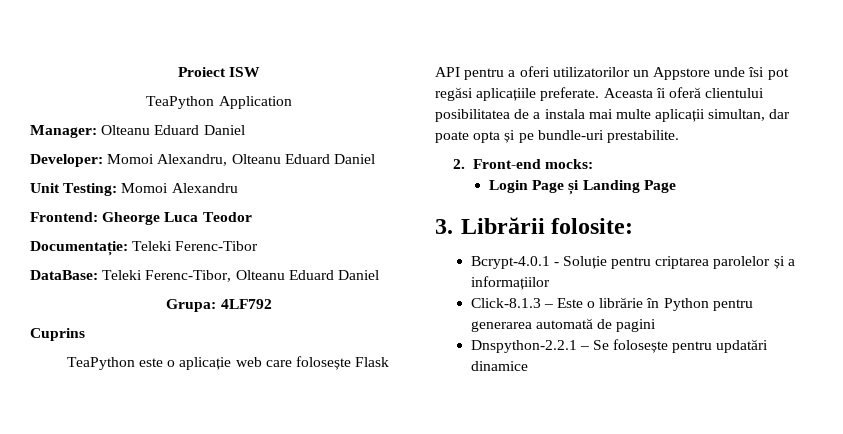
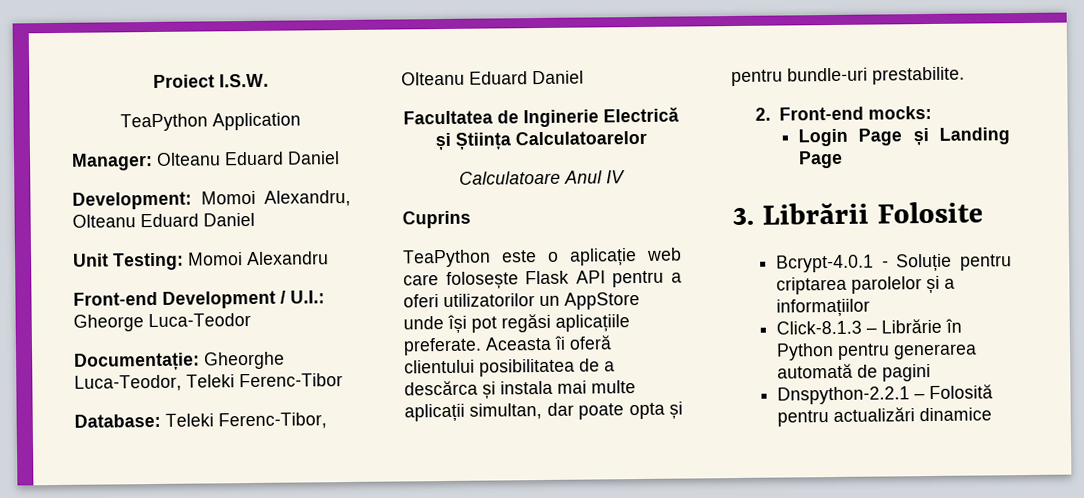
[229,67,261,77] ISW -> [218,73,269,88] I.S.W.
[30,154,103,167] Developer: -> [72,191,192,210] Development:
[30,212,252,225] Frontend: Gheorge Luca Teodor -> [73,290,325,309] [73,313,251,332] Front-end Development / U.I.: Gheorge Luca-Teodor
(128, 248) none -> [204,351,285,370] [74,374,182,392] Gheorghe Luca-Teodor,
[30,270,98,280] DataBase: -> [74,413,161,428] Database:
[166,299,272,312] Grupa: 4LF792 -> [402,107,679,128] [434,130,647,151] [459,170,626,185] Facultatea de Inginerie Electrică și Știința Calculatoarelor // Calculatoare Anul IV
[653,67,765,80] Appstore unde îsi -> [564,291,640,310] [403,314,467,333] AppStore unde își
(541, 115) none -> [404,380,496,399] descărca și
[518,133,534,143] pe -> [731,69,783,87] pentru
[551,218,634,234] folosite: -> [876,201,983,224] Folosite
[556,297,644,308] Este o librărie -> [881,318,943,334] Librărie
[592,339,769,353] Se folosește pentru updatări -> [929,384,994,400] [777,407,916,427] Folosită pentru actualizări

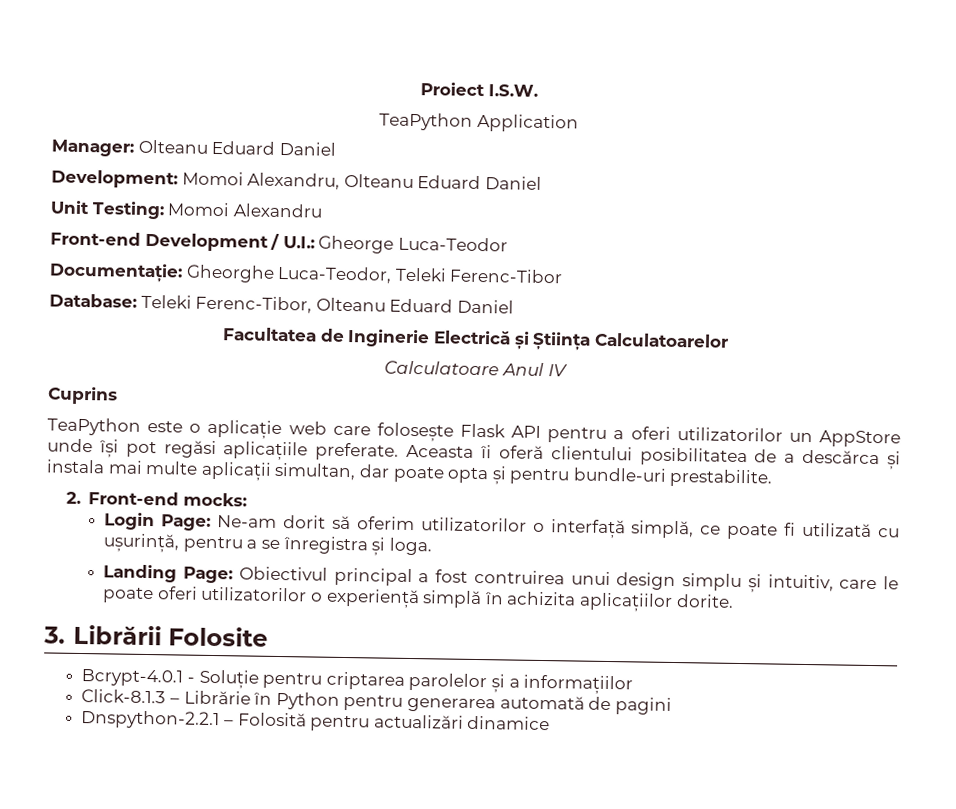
[858,127,1010,146] [799,150,844,169] Page și Landing Page -> [161,514,900,540] [103,533,432,556] [103,564,900,593] [102,586,734,612] Page: Ne-am dorit să oferim utilizatorilor o interfață simplă, ce poate fi utilizată cu ușurință, pentru a se înregistra și loga. // Landing Page: Obiectivul principal a fost contruirea unui design simplu și intuitiv, care le poate oferi utilizatorilor o experiență simplă în achizita aplicațiilor dorite.

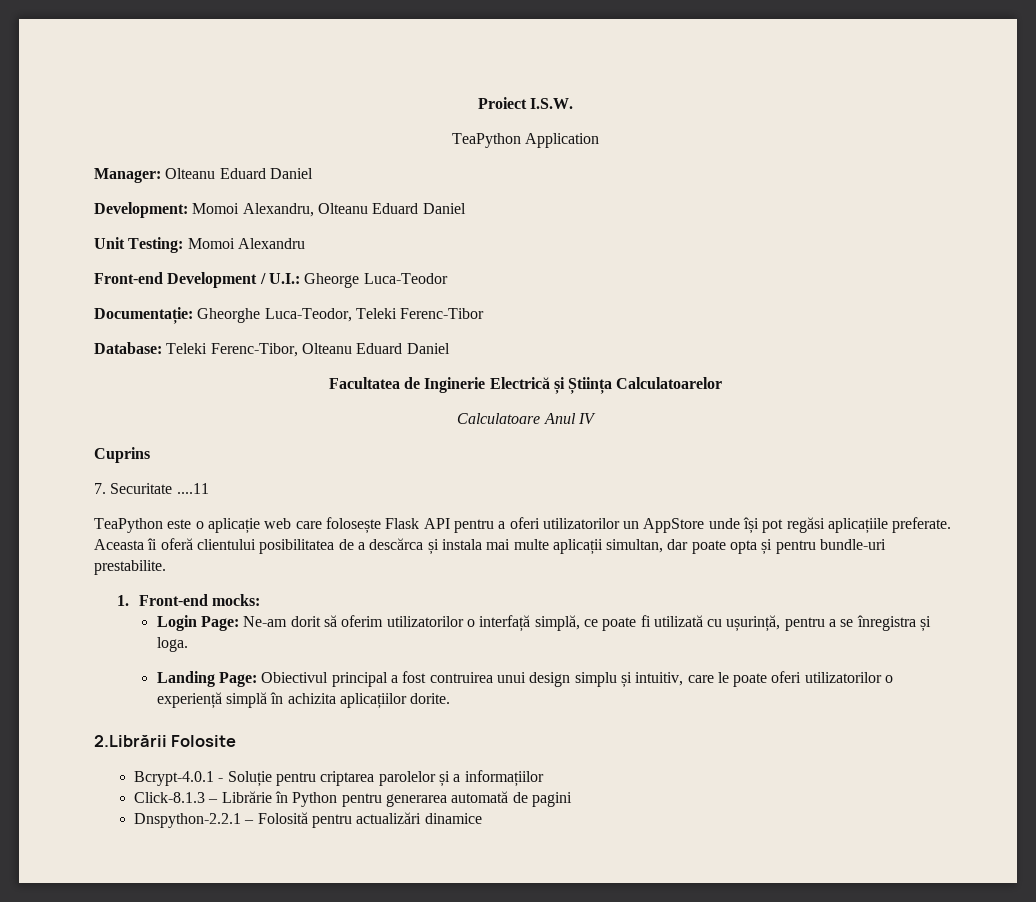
(118, 395) none -> [94,483,209,494] // 7. Securitate ....11
[65,491,81,504] 2. -> [116,595,129,606] 1.
[43,624,162,646] 3. Librării -> [94,735,167,747] 2.Librării

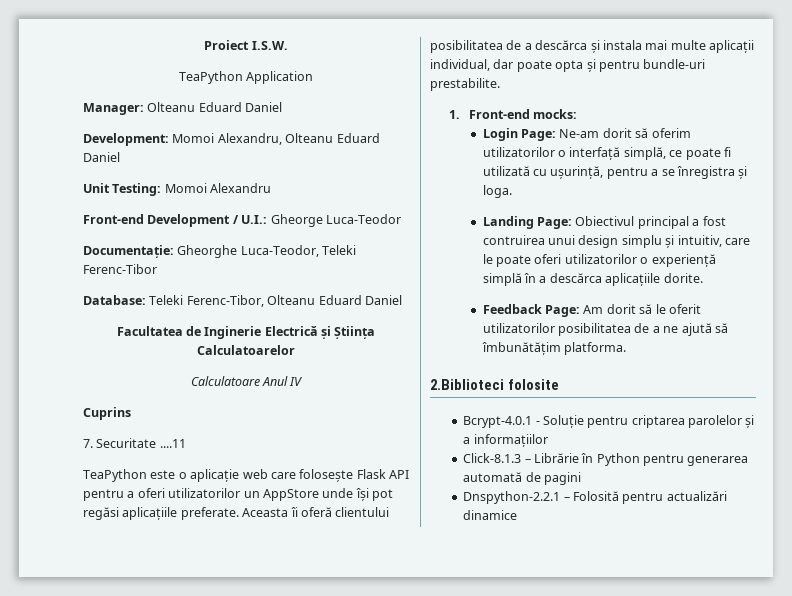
[606,539,664,553] simultan, -> [430,59,490,71] individual,
[287,693,451,709] [94,735,237,747] achizita aplicațiilor dorite. // 2.Librării Folosite -> [539,273,703,286] [482,304,701,317] [482,323,728,336] [481,342,627,355] [430,379,559,390] a descărca aplicațiile dorite. // Feedback Page: Am dorit să le oferit utilizatorilor posibilitatea de a ne ajută să îmbunătățim platforma. // 2.Biblioteci folosite

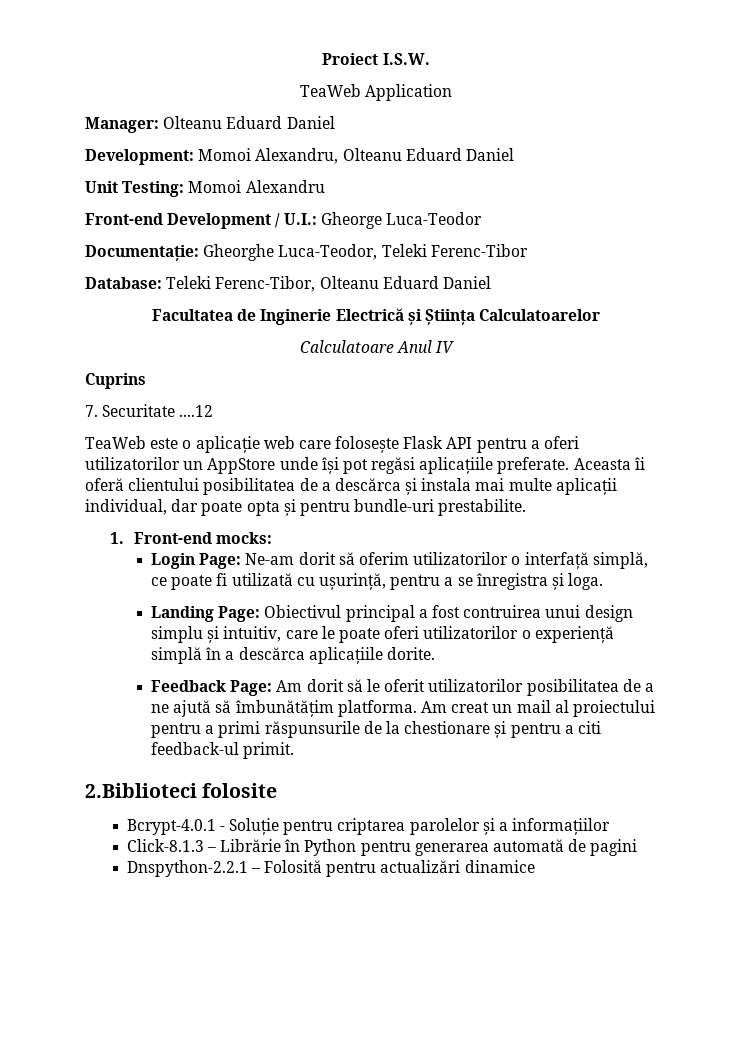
[178,71,243,84] TeaPython -> [299,84,361,97] TeaWeb
[159,439,186,448] [83,469,147,482] ....11 // TeaPython -> [179,405,214,417] [85,436,146,449] ....12 // TeaWeb
(627, 348) none -> [421,700,655,717] [151,721,601,738] [151,742,295,759] Am creat un mail al proiectului pentru a primi răspunsurile de la chestionare și pentru a citi feedback-ul primit.

